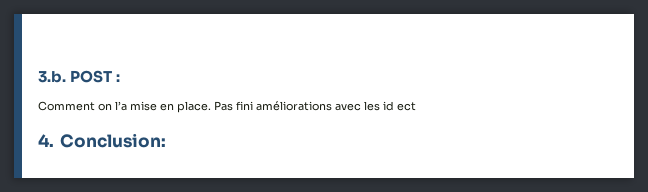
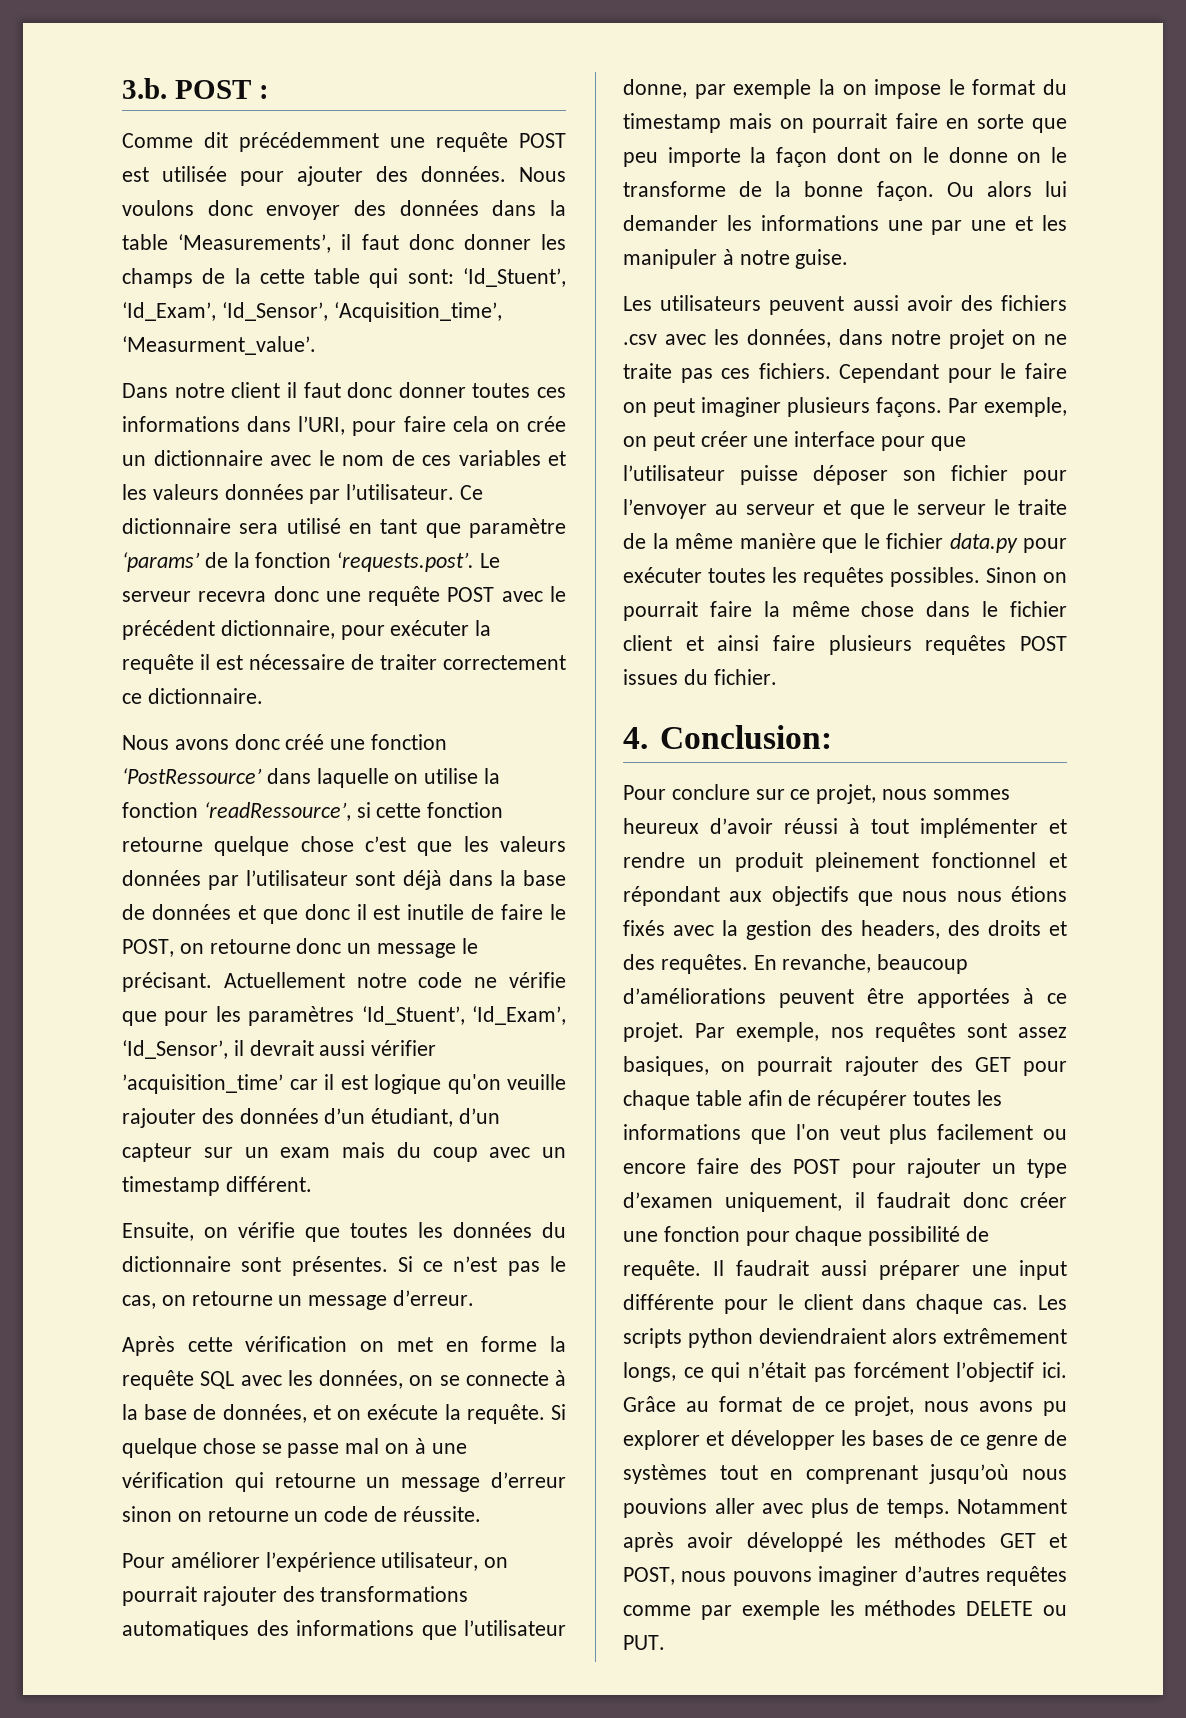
[38,101,416,113] [38,133,166,148] Comment on l’a mise en place. Pas fini améliorations avec les id ect // 4. Conclusion: -> [122,132,566,152] [122,166,566,186] [122,200,566,220] [122,234,566,253] [122,268,566,288] [122,302,502,322] [122,336,316,355] [122,382,566,398] [122,416,567,436] [122,450,566,466] [122,484,484,504] [122,518,566,538] [122,552,501,572] [122,586,566,606] [122,620,492,640] [122,654,566,674] [122,688,263,704] [122,734,448,750] [122,768,501,788] [122,802,504,821] [122,836,566,856] [122,870,567,890] [122,904,566,924] [122,938,478,958] [122,972,566,992] [122,1006,566,1026] [122,1040,437,1059] [122,1074,566,1094] [122,1108,501,1128] [122,1142,566,1162] [122,1176,312,1196] [122,1222,566,1242] [122,1256,566,1276] [122,1290,475,1310] [122,1336,566,1356] [122,1370,566,1390] [122,1404,566,1424] [122,1438,467,1458] [122,1472,566,1492] [122,1506,481,1522] [122,1552,509,1572] [122,1586,469,1606] [122,1620,566,1640] [623,79,1067,99] [623,113,1067,133] [623,147,1067,167] [623,181,1067,201] [623,215,1067,235] [623,249,849,269] [623,295,1067,315] [623,329,1067,349] [623,363,1067,383] [623,397,1067,417] [623,431,966,451] [623,465,1067,485] [623,499,1067,519] [623,533,1067,553] [623,567,1067,587] [623,601,1067,621] [623,635,1067,655] [623,669,777,685] [623,725,832,749] [623,784,1010,804] [623,818,1067,838] [623,852,1067,872] [623,886,1067,906] [623,920,1067,940] [623,954,969,974] [623,988,1067,1008] [623,1022,1067,1042] [623,1056,1067,1076] [623,1090,1002,1110] [623,1124,1067,1144] [623,1158,1067,1178] [623,1192,1067,1212] [623,1226,990,1246] [623,1260,1067,1280] [623,1294,1067,1314] [623,1328,1067,1348] [623,1362,1067,1382] [623,1396,1067,1416] [623,1430,1067,1450] [623,1464,1067,1484] [623,1498,1067,1518] [623,1532,1067,1552] [623,1566,1067,1586] [623,1600,1067,1620] [623,1635,665,1650] Comme dit précédemment une requête POST est utilisée pour ajouter des données. Nous voulons donc envoyer des données dans la table ‘Measurements’, il faut donc donner les champs de la cette table qui sont: ‘Id_Stuent’, ‘Id_Exam’, ‘Id_Sensor’, ‘Acquisition_time’, ‘Measurment_value’. // Dans notre client il faut donc donner toutes ces informations dans l’URI, pour faire cela on crée un dictionnaire avec le nom de ces variables et les valeurs données par l’utilisateur. Ce dictionnaire sera utilisé en tant que paramètre ‘params’ de la fonction ‘requests.post’. Le serveur recevra donc une requête POST avec le précédent dictionnaire, pour exécuter la requête il est nécessaire de traiter correctement ce dictionnaire. // Nous avons donc créé une fonction ‘PostRessource’ dans laquelle on utilise la fonction ‘readRessource’, si cette fonction retourne quelque chose c’est que les valeurs données par l’utilisateur sont déjà dans la base de données et que donc il est inutile de faire le POST, on retourne donc un message le précisant. Actuellement notre code ne vérifie que pour les paramètres ‘Id_Stuent’, ‘Id_Exam’, ‘Id_Sensor’, il devrait aussi vérifier ’acquisition_time’ car il est logique qu'on veuille rajouter des données d’un étudiant, d’un capteur sur un exam mais du coup avec un timestamp différent. // Ensuite, on vérifie que toutes les données du dictionnaire sont présentes. Si ce n’est pas le cas, on retourne un message d’erreur. // Après cette vérification on met en forme la requête SQL avec les données, on se connecte à la base de données, et on exécute la requête. Si quelque chose se passe mal on à une vérification qui retourne un message d’erreur sinon on retourne un code de réussite. // Pour améliorer l’expérience utilisateur, on pourrait rajouter des transformations automatiques des informations que l’utilisateur donne, par exemple la on impose le format du timestamp mais on pourrait faire en sorte que peu importe la façon dont on le donne on le transforme de la bonne façon. Ou alors lui demander les informations une par une et les manipuler à notre guise. // Les utilisateurs peuvent aussi avoir des fichiers .csv avec les données, dans notre projet on ne traite pas ces fichiers. Cependant pour le faire on peut imaginer plusieurs façons. Par exemple, on peut créer une interface pour que l’utilisateur puisse déposer son fichier pour l’envoyer au serveur et que le serveur le traite de la même manière que le fichier data.py pour exécuter toutes les requêtes possibles. Sinon on pourrait faire la même chose dans le fichier client et ainsi faire plusieurs requêtes POST issues du fichier. // 4. Conclusion: // Pour conclure sur ce projet, nous sommes heureux d’avoir réussi à tout implémenter et rendre un produit pleinement fonctionnel et répondant aux objectifs que nous nous étions fixés avec la gestion des headers, des droits et des requêtes. En revanche, beaucoup d’améliorations peuvent être apportées à ce projet. Par exemple, nos requêtes sont assez basiques, on pourrait rajouter des GET pour chaque table afin de récupérer toutes les informations que l'on veut plus facilement ou encore faire des POST pour rajouter un type d’examen uniquement, il faudrait donc créer une fonction pour chaque possibilité de requête. Il faudrait aussi préparer une input différente pour le client dans chaque cas. Les scripts python deviendraient alors extrêmement longs, ce qui n’était pas forcément l’objectif ici. Grâce au format de ce projet, nous avons pu explorer et développer les bases de ce genre de systèmes tout en comprenant jusqu’où nous pouvions aller avec plus de temps. Notamment après avoir développé les méthodes GET et POST, nous pouvons imaginer d’autres requêtes comme par exemple les méthodes DELETE ou PUT.

